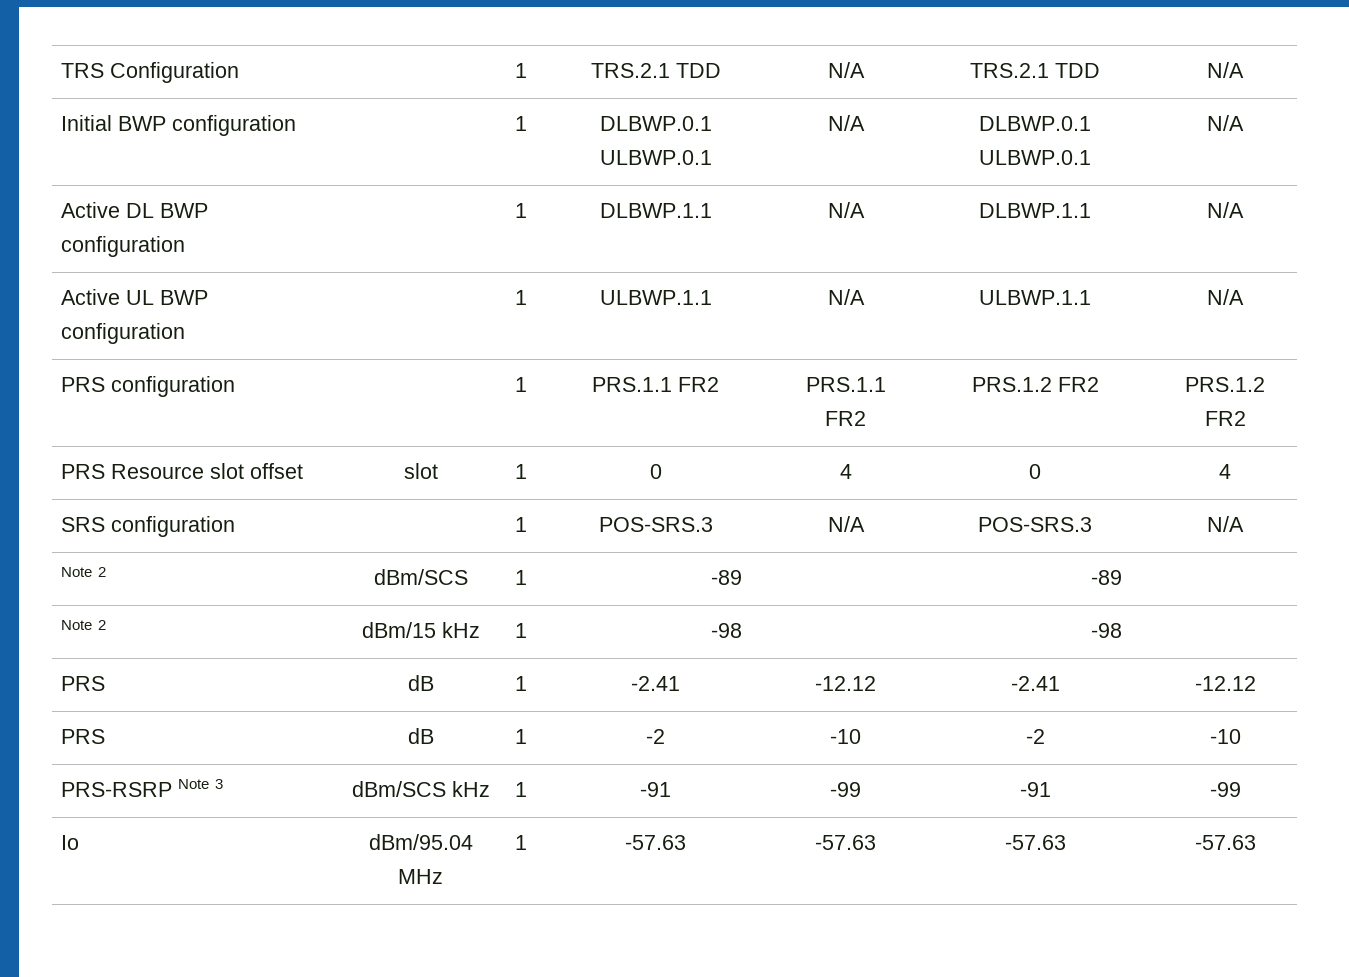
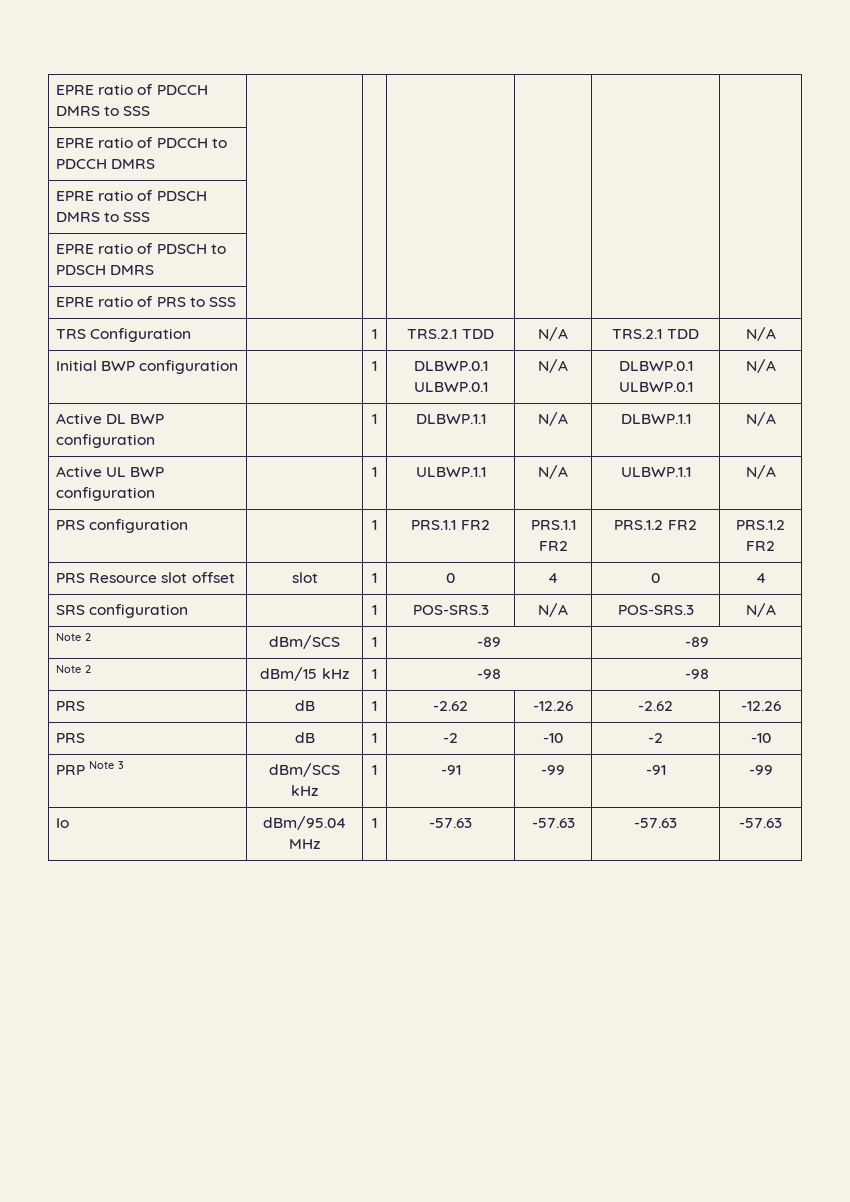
(60, 70) none -> [56,84,208,95] [56,106,151,116] [56,137,227,148] [56,159,156,169] [56,190,207,201] [56,212,151,222] [56,243,226,254] [56,265,155,275] [56,296,236,307] EPRE ratio of PDCCH DMRS to SSS | | | | | | // EPRE ratio of PDCCH to PDCCH DMRS | | | | | | // EPRE ratio of PDSCH DMRS to SSS | | | | | | // EPRE ratio of PDSCH to PDSCH DMRS | | | | | | // EPRE ratio of PRS to SSS | | | | | | //
[631,676,680,691] [815,676,876,691] [1010,676,1060,691] [1194,676,1256,691] -2.41 | -12.12 | -2.41 | -12.12 -> [433,701,468,711] [533,701,573,711] [638,701,673,711] [740,701,781,711] -2.62 | -12.26 | -2.62 | -12.26
[60,782,172,797] PRS-RSRP -> [56,765,86,775] PRP

